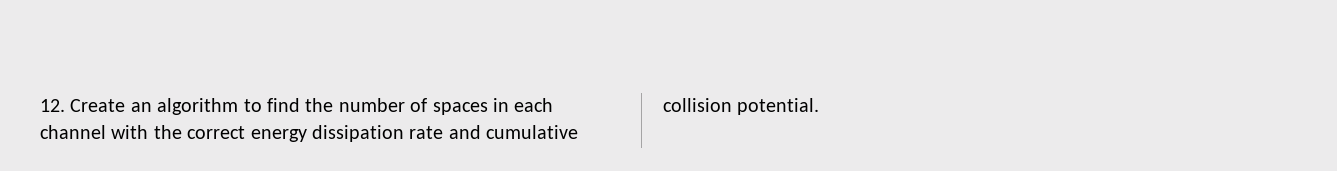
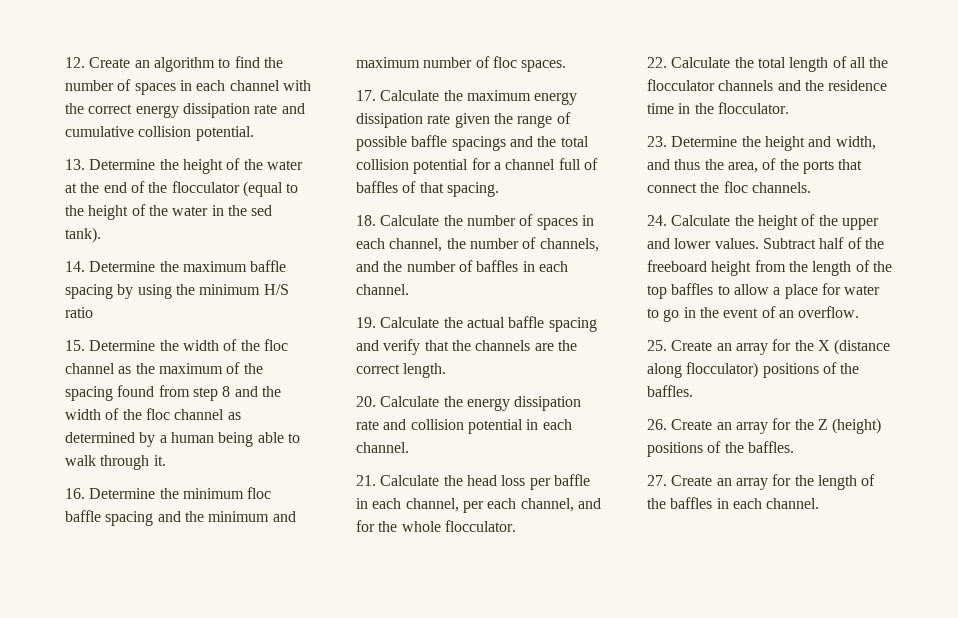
(820, 106) none -> [65,158,303,174] [65,181,299,197] [65,204,273,220] [65,227,101,243] [65,260,287,272] [65,284,289,299] [65,307,93,318] [65,339,288,351] [65,362,263,374] [65,385,281,401] [65,408,241,420] [65,432,300,447] [65,455,166,470] [65,487,272,499] [65,510,296,526] [356,56,567,72] [356,90,578,105] [356,112,571,128] [356,135,589,151] [356,158,598,174] [356,181,499,197] [356,214,594,230] [356,237,599,252] [356,260,568,272] [356,284,409,295] [356,316,597,332] [356,339,577,355] [356,363,447,378] [356,396,582,411] [356,419,572,434] [356,442,409,453] [356,474,590,490] [356,498,601,513] [356,520,516,532] [647,56,889,72] [647,79,888,91] [647,102,789,114] [647,136,876,151] [647,158,863,174] [647,181,811,193] [647,214,879,230] [647,237,884,249] [647,260,892,276] [647,283,881,299] [647,306,860,322] [647,339,891,355] [647,362,860,378] [647,385,693,397] [647,418,882,434] [647,441,794,457] [647,474,876,490] [647,497,820,509] // 13. Determine the height of the water at the end of the flocculator (equal to the height of the water in the sed tank). // 14. Determine the maximum baffle spacing by using the minimum H/S ratio // 15. Determine the width of the floc channel as the maximum of the spacing found from step 8 and the width of the floc channel as determined by a human being able to walk through it. // 16. Determine the minimum floc baffle spacing and the minimum and maximum number of floc spaces. // 17. Calculate the maximum energy dissipation rate given the range of possible baffle spacings and the total collision potential for a channel full of baffles of that spacing. // 18. Calculate the number of spaces in each channel, the number of channels, and the number of baffles in each channel. // 19. Calculate the actual baffle spacing and verify that the channels are the correct length. // 20. Calculate the energy dissipation rate and collision potential in each channel. // 21. Calculate the head loss per baffle in each channel, per each channel, and for the whole flocculator. // 22. Calculate the total length of all the flocculator channels and the residence time in the flocculator. // 23. Determine the height and width, and thus the area, of the ports that connect the floc channels. // 24. Calculate the height of the upper and lower values. Subtract half of the freeboard height from the length of the top baffles to allow a place for water to go in the event of an overflow. // 25. Create an array for the X (distance along flocculator) positions of the baffles. // 26. Create an array for the Z (height) positions of the baffles. // 27. Create an array for the length of the baffles in each channel.

